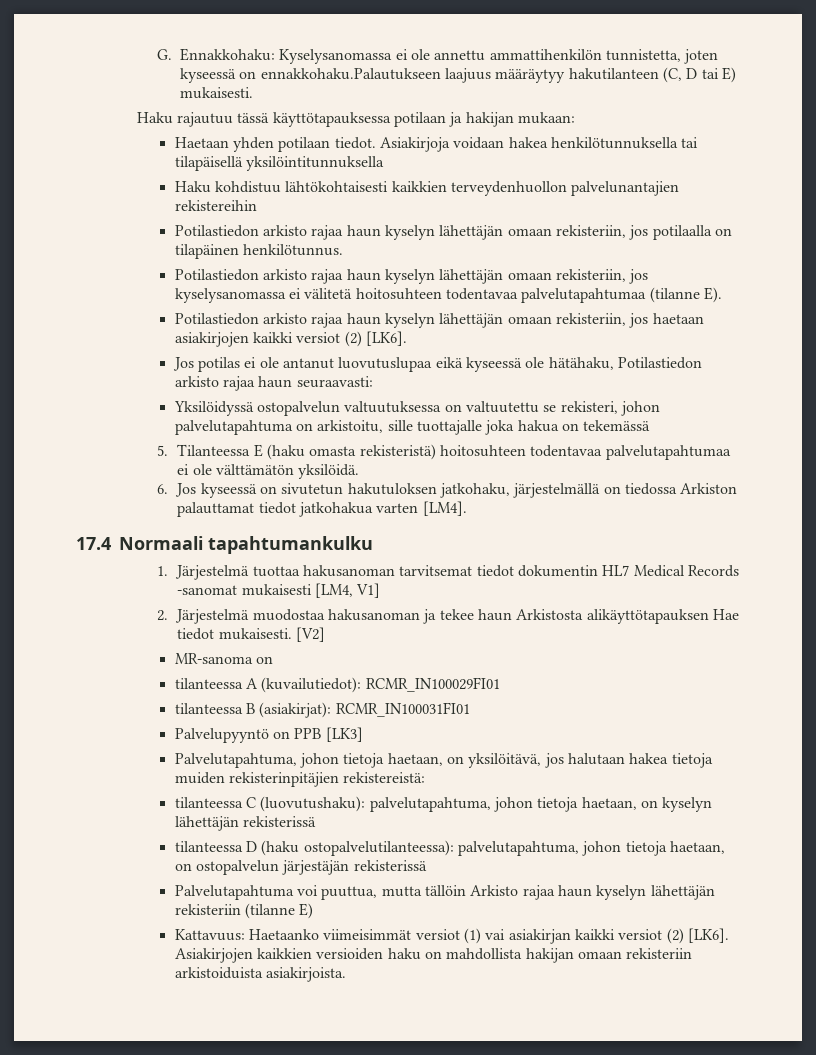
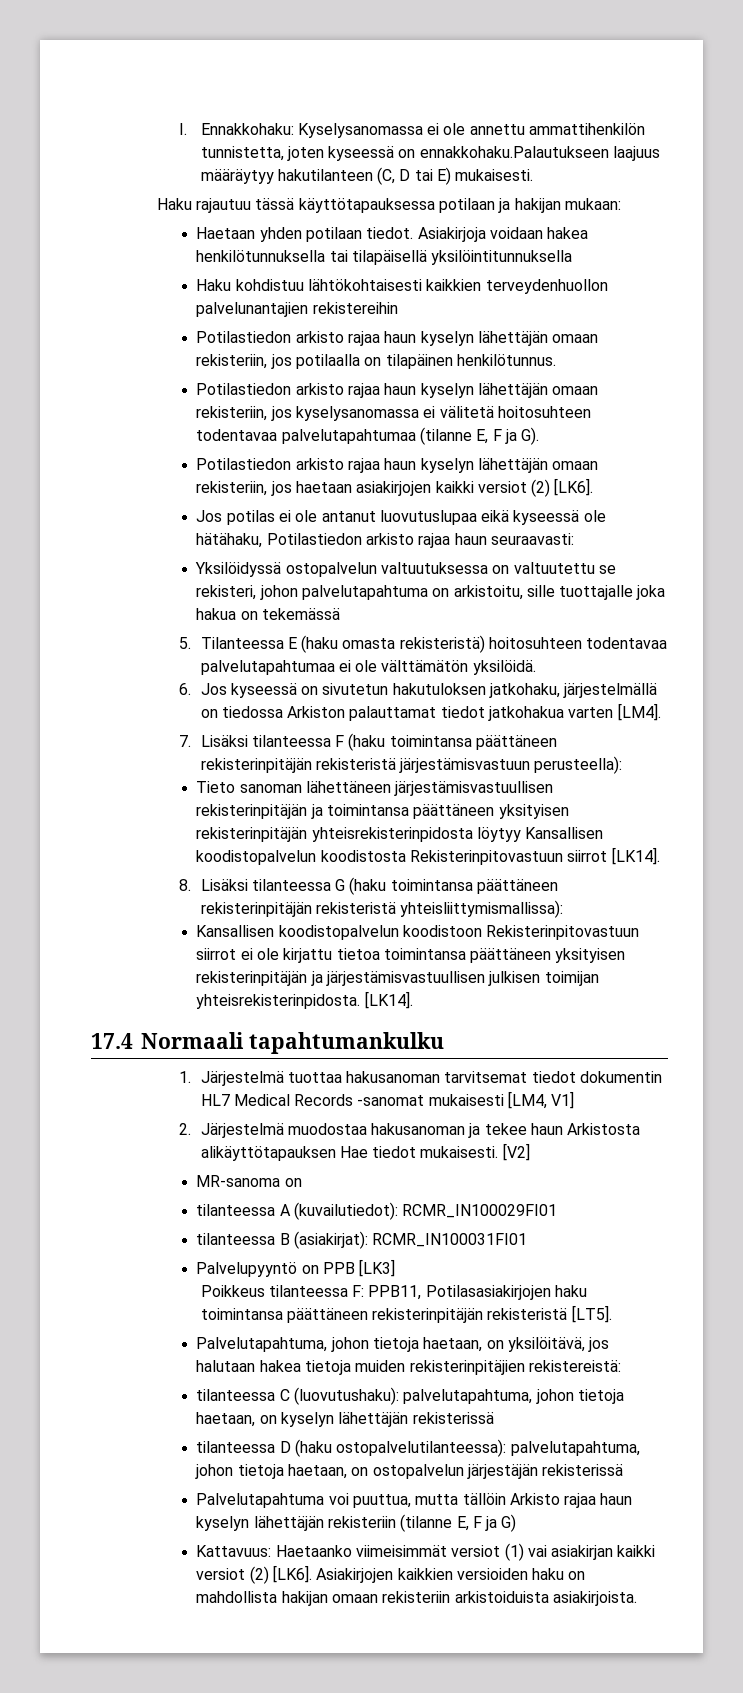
[157,49,173,60] G. -> [178,123,187,135] I.
[703,287,722,303] E). -> [476,427,540,445] E, F ja G).
(467, 508) none -> [178,733,558,751] [200,756,623,774] [196,781,554,796] [196,804,569,819] [196,827,604,842] [196,847,660,865] [178,877,559,895] [200,900,564,918] [196,925,640,940] [196,948,626,963] [196,971,599,986] [196,991,413,1009] // 7. Lisäksi tilanteessa F (haku toimintansa päättäneen rekisterinpitäjän rekisteristä järjestämisvastuun perusteella): // Tieto sanoman lähettäneen järjestämisvastuullisen rekisterinpitäjän ja toimintansa päättäneen yksityisen rekisterinpitäjän yhteisrekisterinpidosta löytyy Kansallisen koodistopalvelun koodistosta Rekisterinpitovastuun siirrot [LK14]. // 8. Lisäksi tilanteessa G (haku toimintansa päättäneen rekisterinpitäjän rekisteristä yhteisliittymismallissa): // Kansallisen koodistopalvelun koodistoon Rekisterinpitovastuun siirrot ei ole kirjattu tietoa toimintansa päättäneen yksityisen rekisterinpitäjän ja järjestämisvastuullisen julkisen toimijan yhteisrekisterinpidosta. [LK14].
(363, 734) none -> [200,1285,588,1300] [200,1305,612,1323] // Poikkeus tilanteessa F: PPB11, Potilasasiakirjojen haku toimintansa päättäneen rekisterinpitäjän rekisteristä [LT5].
[299,903,314,919] E) -> [456,1514,517,1532] E, F ja G)

